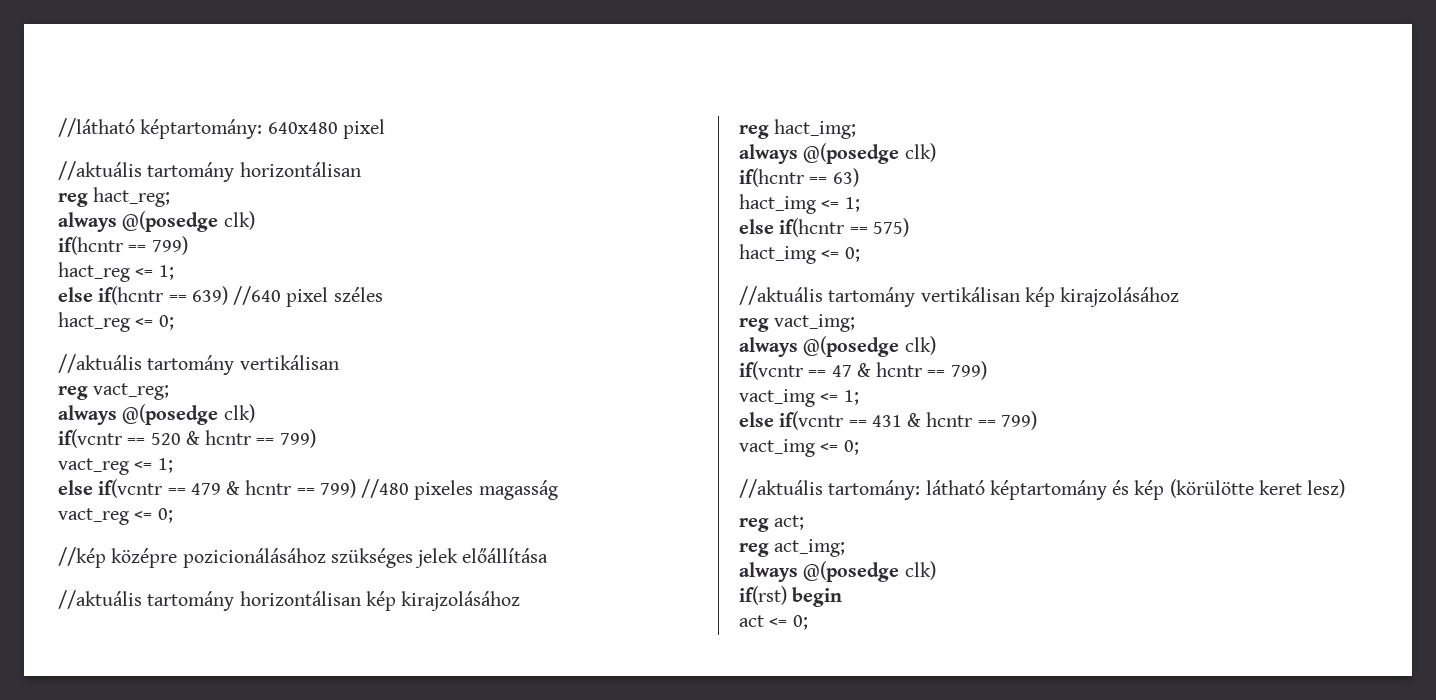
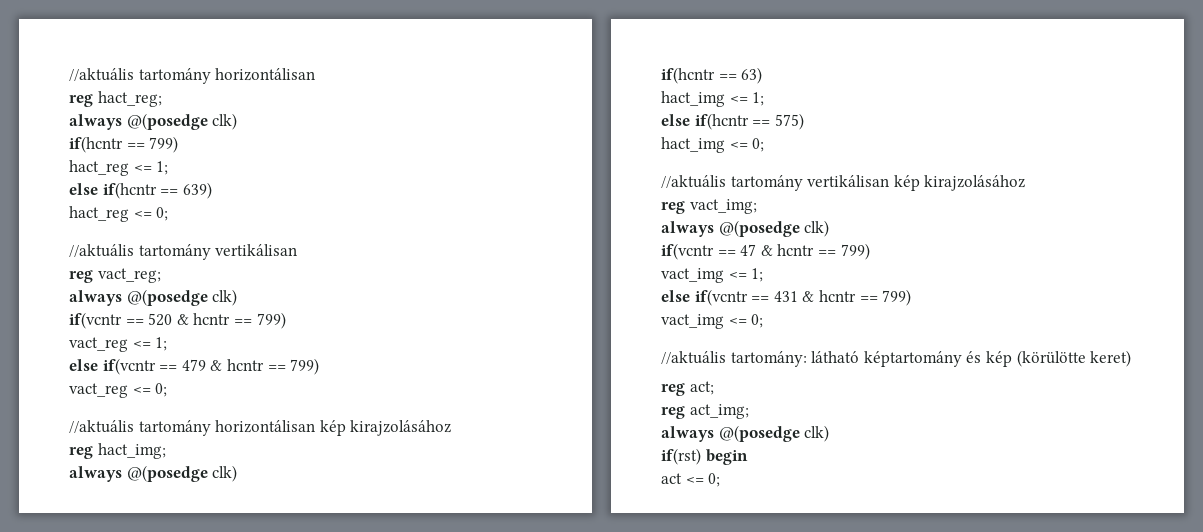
[58,118,385,139] //látható képtartomány: 640x480 pixel // -> (69, 74) none
[233,286,383,307] //640 pixel széles -> (212, 190) none
[361,479,558,500] //480 pixeles magasság -> (320, 366) none
[58,547,549,568] // //kép középre pozicionálásához szükséges jelek előállítása -> (168, 390) none
[1258,479,1346,498] keret lesz) -> [1090,350,1132,367] keret)

